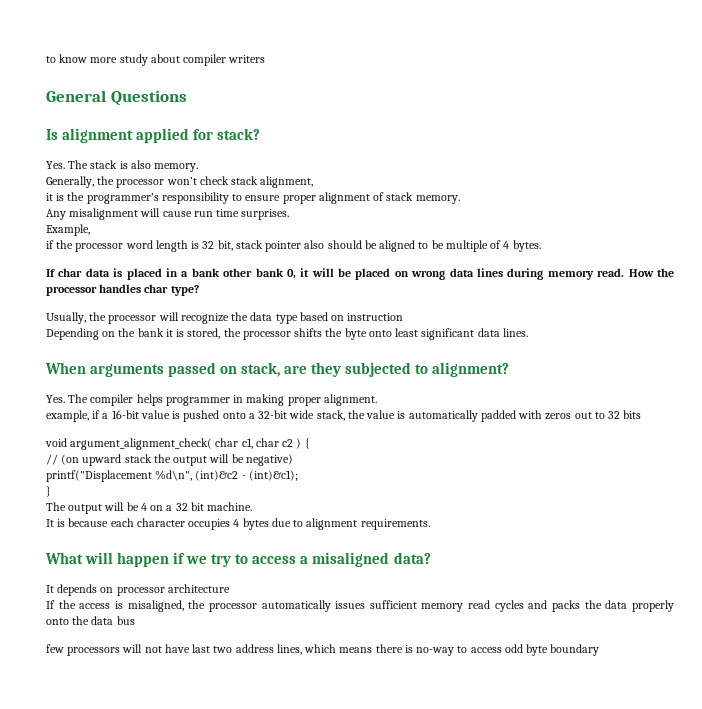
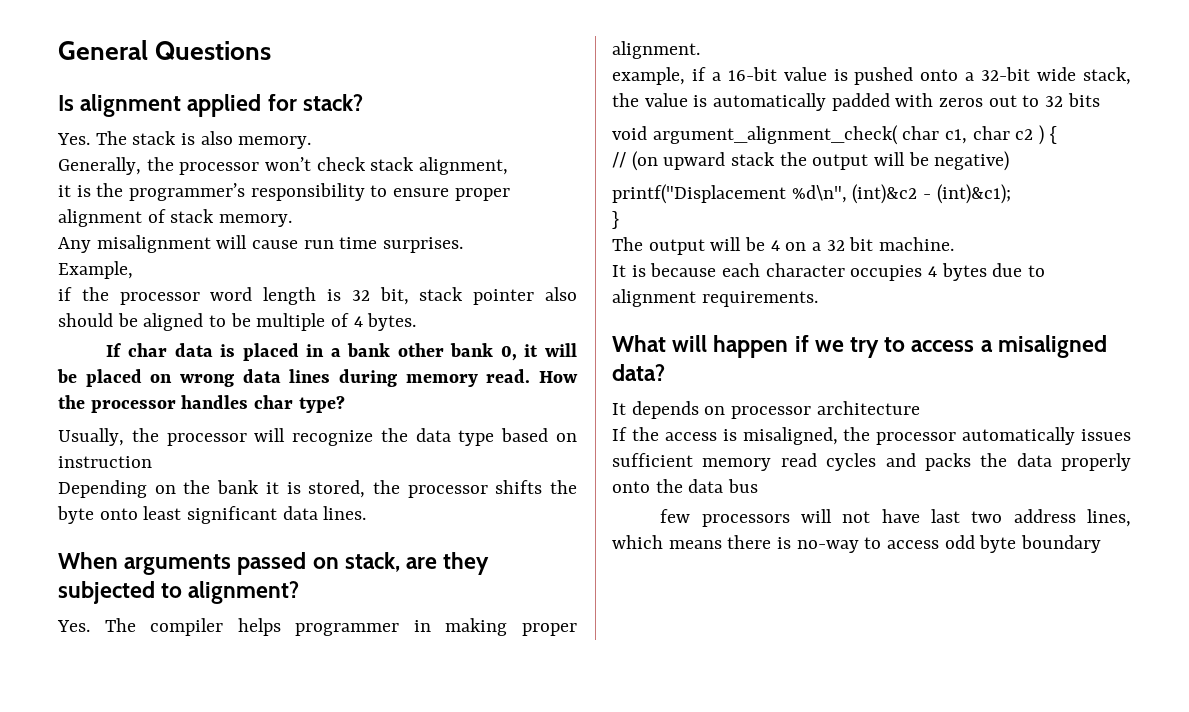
[46,54,266,66] to know more study about compiler writers // -> (58, 50) none

